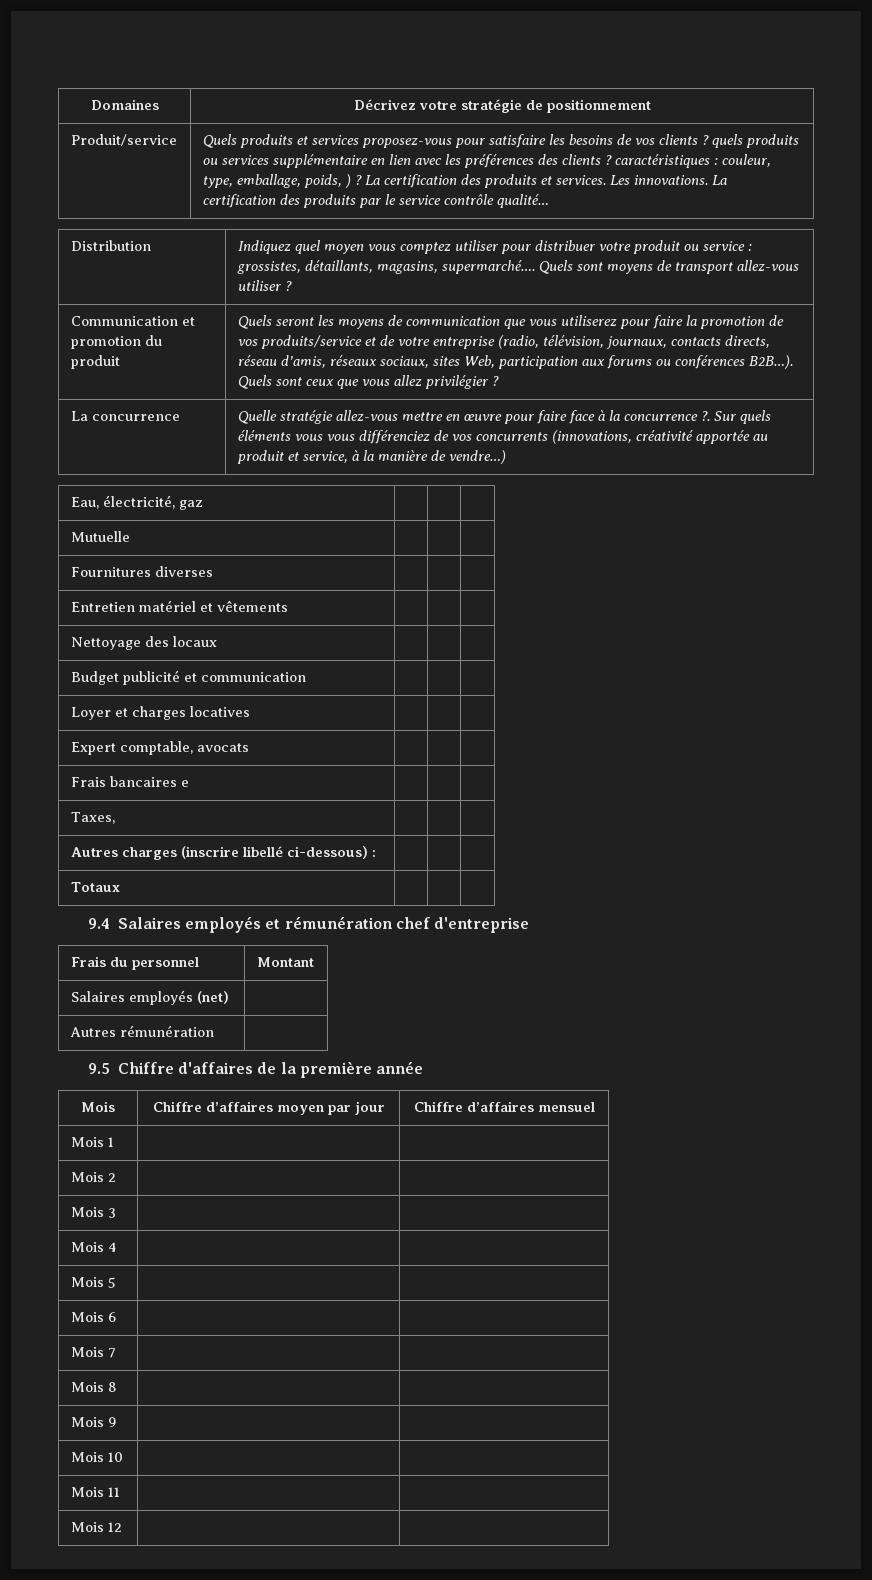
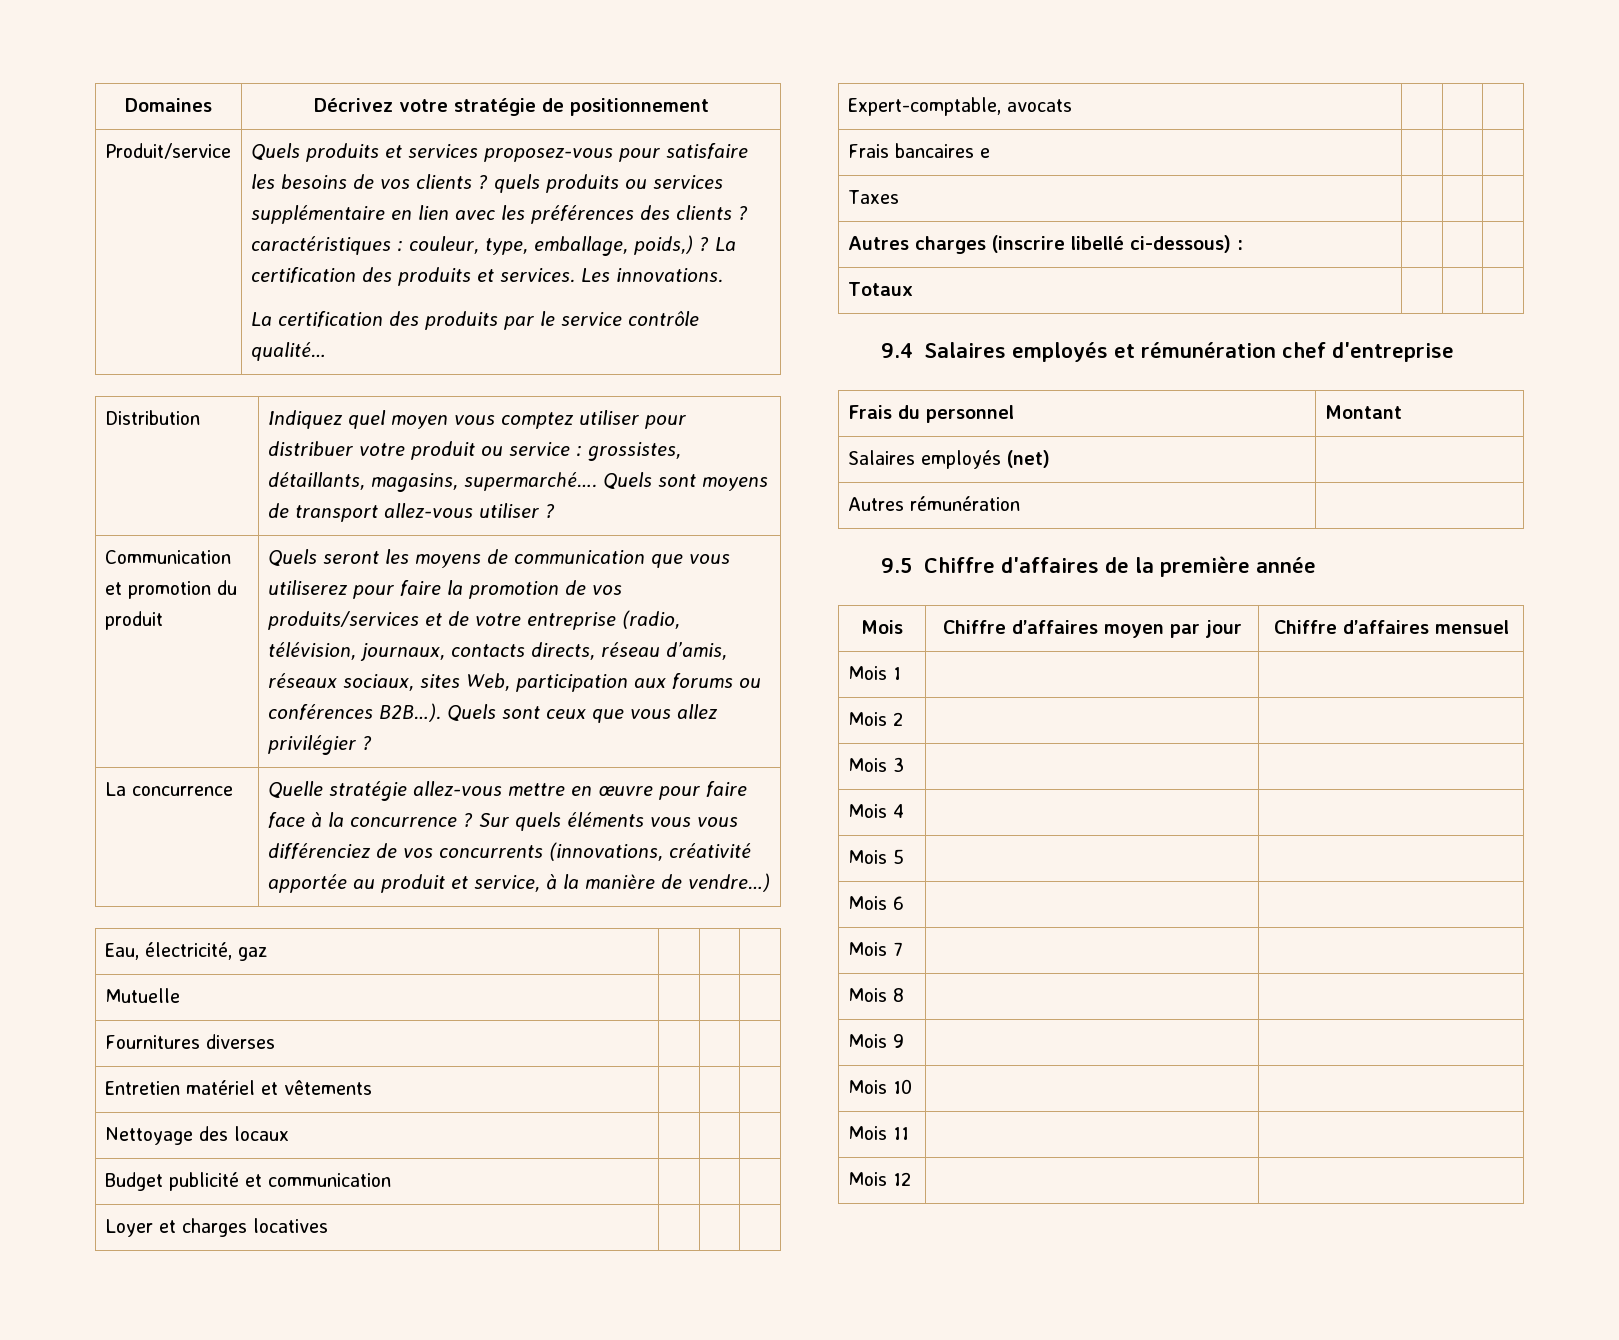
[303,174,351,188] poids, ) -> [633,235,693,255] poids,)
(708, 180) none -> (723, 275) //
[260,335,362,349] produits/service -> [267,611,419,630] produits/services
[700,411,710,421] ?. -> [462,813,473,827] ?
[70,741,193,755] Expert comptable, -> [847,97,1001,116] Expert-comptable,
[70,812,115,824] Taxes, -> [847,190,899,204] Taxes

